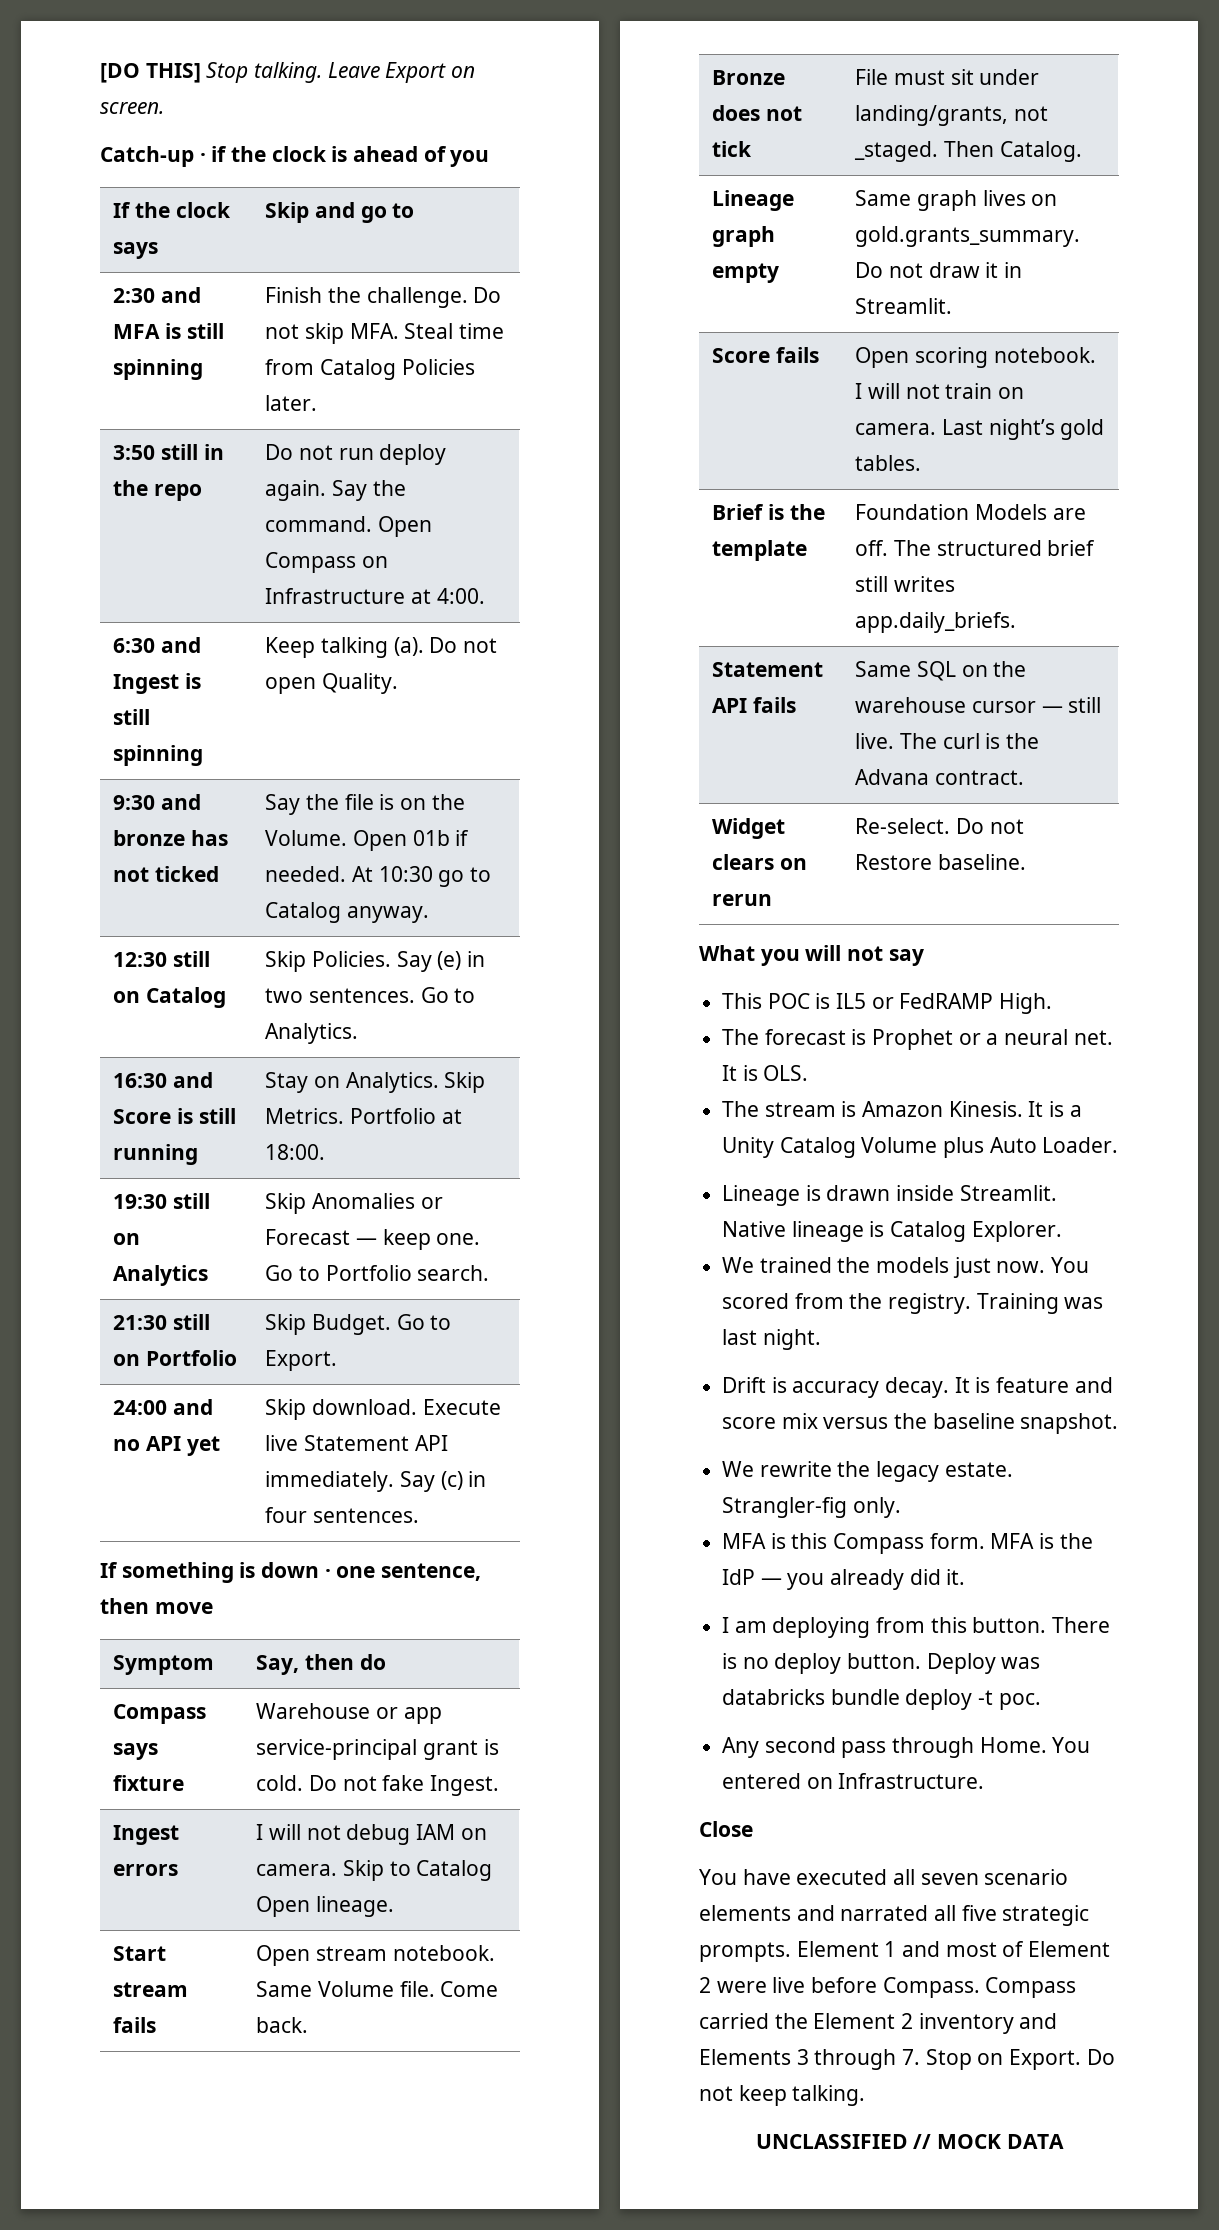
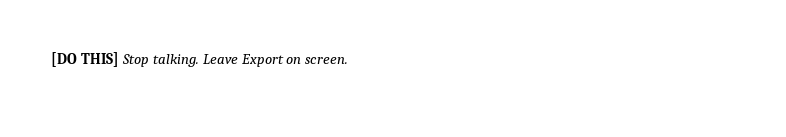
[100,146,490,167] [113,202,231,218] [113,242,159,259] [265,202,415,223] [113,287,201,303] [113,323,224,339] [113,359,204,380] [265,287,502,308] [265,323,504,344] [265,359,475,380] [265,395,318,411] [113,444,224,460] [113,480,202,501] [265,444,447,465] [265,480,406,501] [265,516,432,537] [265,552,388,573] [265,588,485,604] [113,637,201,653] [113,673,201,694] [113,709,151,725] [113,745,204,766] [265,637,497,658] [265,673,398,694] [113,794,201,810] [113,830,228,846] [113,866,219,882] [265,794,465,815] [265,830,470,851] [265,866,491,887] [265,902,429,923] [113,951,210,967] [113,987,226,1008] [265,951,485,972] [265,987,476,1003] [265,1023,359,1044] [113,1072,213,1088] [113,1108,236,1124] [113,1144,199,1165] [265,1072,486,1093] [265,1108,462,1124] [265,1144,326,1160] [113,1193,210,1209] [113,1233,141,1245] [113,1265,209,1286] [265,1193,443,1214] [265,1229,481,1250] [265,1265,490,1281] [113,1314,210,1330] [113,1350,237,1366] [265,1314,452,1335] [265,1350,338,1371] [113,1399,213,1415] [113,1436,220,1456] [265,1399,501,1420] [265,1435,448,1451] [265,1471,487,1492] [265,1507,419,1523] [100,1562,482,1583] [100,1598,213,1614] [113,1655,215,1675] [256,1654,386,1675] [113,1704,207,1724] [113,1743,159,1760] [113,1775,185,1791] [256,1703,442,1724] [256,1739,499,1760] [256,1775,499,1796] [113,1825,180,1845] [113,1864,179,1876] [256,1824,487,1845] [256,1860,493,1881] [256,1896,394,1917] [113,1946,167,1961] [113,1982,189,1997] [113,2017,157,2033] [256,1945,495,1966] [256,1981,499,1997] [256,2017,309,2033] [712,70,786,85] [712,105,802,121] [712,141,753,157] [855,69,1040,85] [855,105,1048,126] [854,141,1082,162] [712,190,795,211] [712,226,776,247] [712,263,780,283] [855,190,1058,211] [855,226,1081,247] [855,262,1022,278] [855,298,953,314] [712,347,819,363] [855,347,1096,368] [855,383,1024,399] [855,419,1105,440] [855,455,922,471] [712,504,825,520] [712,540,808,561] [855,504,1086,520] [855,540,1096,556] [855,576,955,592] [855,612,1017,633] [712,662,824,677] [712,697,796,713] [855,661,1027,681] [855,697,1102,713] [855,733,1039,749] [855,769,1024,785] [712,818,786,839] [712,854,807,870] [712,894,773,906] [855,818,1024,834] [855,854,1026,870] [699,945,924,966] [722,993,1053,1014] [722,1029,1113,1050] [722,1065,809,1081] [722,1101,1082,1117] [722,1137,1119,1158] [722,1185,1057,1206] [722,1221,1062,1242] [722,1257,1090,1278] [722,1293,1104,1314] [722,1329,821,1350] [722,1377,1113,1398] [722,1413,1119,1434] [722,1461,1013,1482] [722,1497,901,1518] [722,1533,1093,1554] [722,1569,966,1590] [722,1617,1111,1638] [722,1653,1041,1674] [722,1689,1041,1710] [722,1737,1091,1758] [722,1773,985,1789] [699,1821,753,1837] [699,1869,1069,1885] [699,1905,1090,1926] [699,1941,1111,1962] [699,1977,1077,1998] [699,2013,1058,2034] [699,2049,1115,2070] [699,2085,866,2106] [755,2134,1064,2149] // Catch-up · if the clock is ahead of you // If the clock says | Skip and go to // 2:30 and MFA is still spinning | Finish the challenge. Do not skip MFA. Steal time from Catalog Policies later. // 3:50 still in the repo | Do not run deploy again. Say the command. Open Compass on Infrastructure at 4:00. // 6:30 and Ingest is still spinning | Keep talking (a). Do not open Quality. // 9:30 and bronze has not ticked | Say the file is on the Volume. Open 01b if needed. At 10:30 go to Catalog anyway. // 12:30 still on Catalog | Skip Policies. Say (e) in two sentences. Go to Analytics. // 16:30 and Score is still running | Stay on Analytics. Skip Metrics. Portfolio at 18:00. // 19:30 still on Analytics | Skip Anomalies or Forecast — keep one. Go to Portfolio search. // 21:30 still on Portfolio | Skip Budget. Go to Export. // 24:00 and no API yet | Skip download. Execute live Statement API immediately. Say (c) in four sentences. // If something is down · one sentence, then move // Symptom | Say, then do // Compass says fixture | Warehouse or app service-principal grant is cold. Do not fake Ingest. // Ingest errors | I will not debug IAM on camera. Skip to Catalog Open lineage. // Start stream fails | Open stream notebook. Same Volume file. Come back. // Bronze does not tick | File must sit under landing/grants, not _staged. Then Catalog. // Lineage graph empty | Same graph lives on gold.grants_summary. Do not draw it in Streamlit. // Score fails | Open scoring notebook. I will not train on camera. Last night’s gold tables. // Brief is the template | Foundation Models are off. The structured brief still writes app.daily_briefs. // Statement API fails | Same SQL on the warehouse cursor — still live. The curl is the Advana contract. // Widget clears on rerun | Re-select. Do not Restore baseline. // What you will not say // This POC is IL5 or FedRAMP High. // The forecast is Prophet or a neural net. It is OLS. // The stream is Amazon Kinesis. It is a Unity Catalog Volume plus Auto Loader. // Lineage is drawn inside Streamlit. Native lineage is Catalog Explorer. // We trained the models just now. You scored from the registry. Training was last night. // Drift is accuracy decay. It is feature and score mix versus the baseline snapshot. // We rewrite the legacy estate. Strangler-fig only. // MFA is this Compass form. MFA is the IdP — you already did it. // I am deploying from this button. There is no deploy button. Deploy was databricks bundle deploy -t poc. // Any second pass through Home. You entered on Infrastructure. // Close // You have executed all seven scenario elements and narrated all five strategic prompts. Element 1 and most of Element 2 were live before Compass. Compass carried the Element 2 inventory and Elements 3 through 7. Stop on Export. Do not keep talking. // UNCLASSIFIED // MOCK DATA -> (349, 60) none

